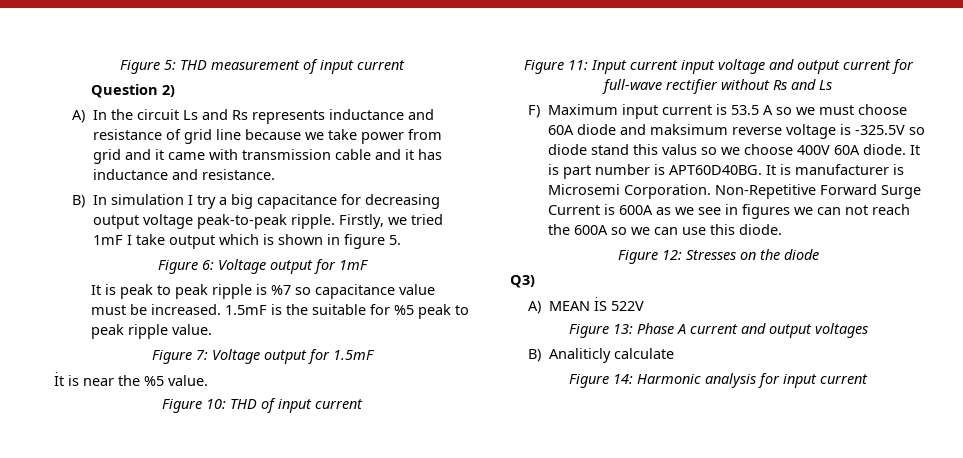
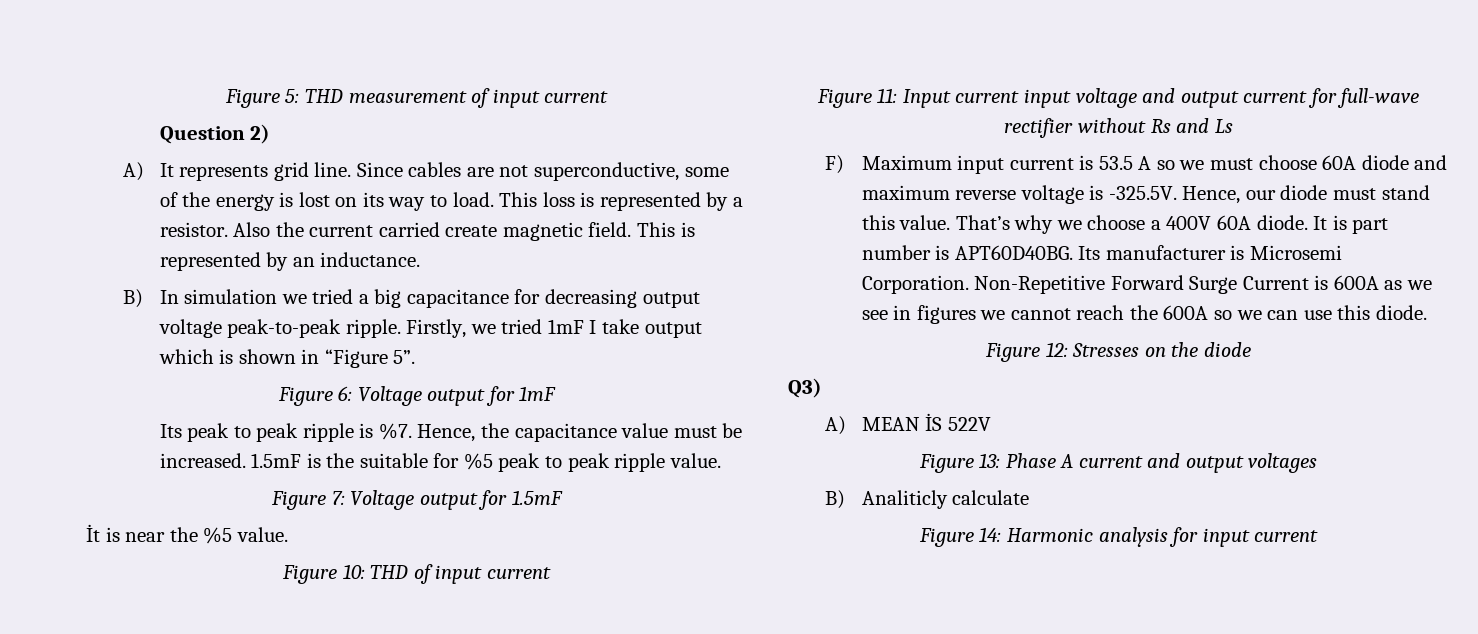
[92,109,434,124] [92,129,442,144] [92,149,442,164] [92,169,275,180] In the circuit Ls and Rs represents inductance and resistance of grid line because we take power from grid and it came with transmission cable and it has inductance and resistance. -> [159,162,729,181] [159,192,743,211] [159,222,695,241] [159,252,421,271] It represents grid line. Since cables are not superconductive, some of the energy is lost on its way to load. This loss is represented by a resistor. Also the current carried create magnetic field. This is represented by an inductance.
[187,195,216,209] I try -> [281,289,354,304] we tried
[343,234,401,249] figure 5. -> [324,349,416,368] “Figure 5”.
[90,284,116,295] It is -> [159,424,182,438] Its
[270,285,311,295] %7 so -> [378,423,509,442] %7. Hence, the
[649,124,728,135] maksimum -> [861,185,950,200] maximum
[854,125,925,135] [547,144,717,155] -325.5V so diode stand this valus so -> [1108,185,1430,204] [861,215,1054,234] -325.5V. Hence, our diode must stand this value. That’s why
(793, 149) none -> [1150,220,1161,230] a
[765,164,791,175] It is -> [1078,246,1101,260] Its
[816,205,868,215] can not -> [1010,308,1071,320] cannot

